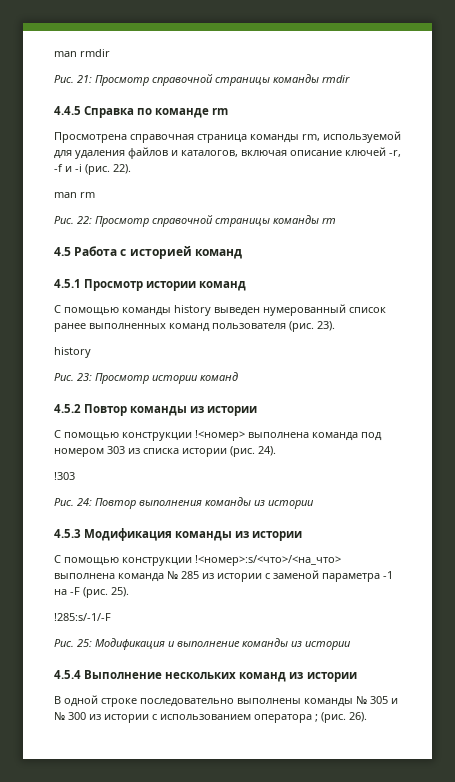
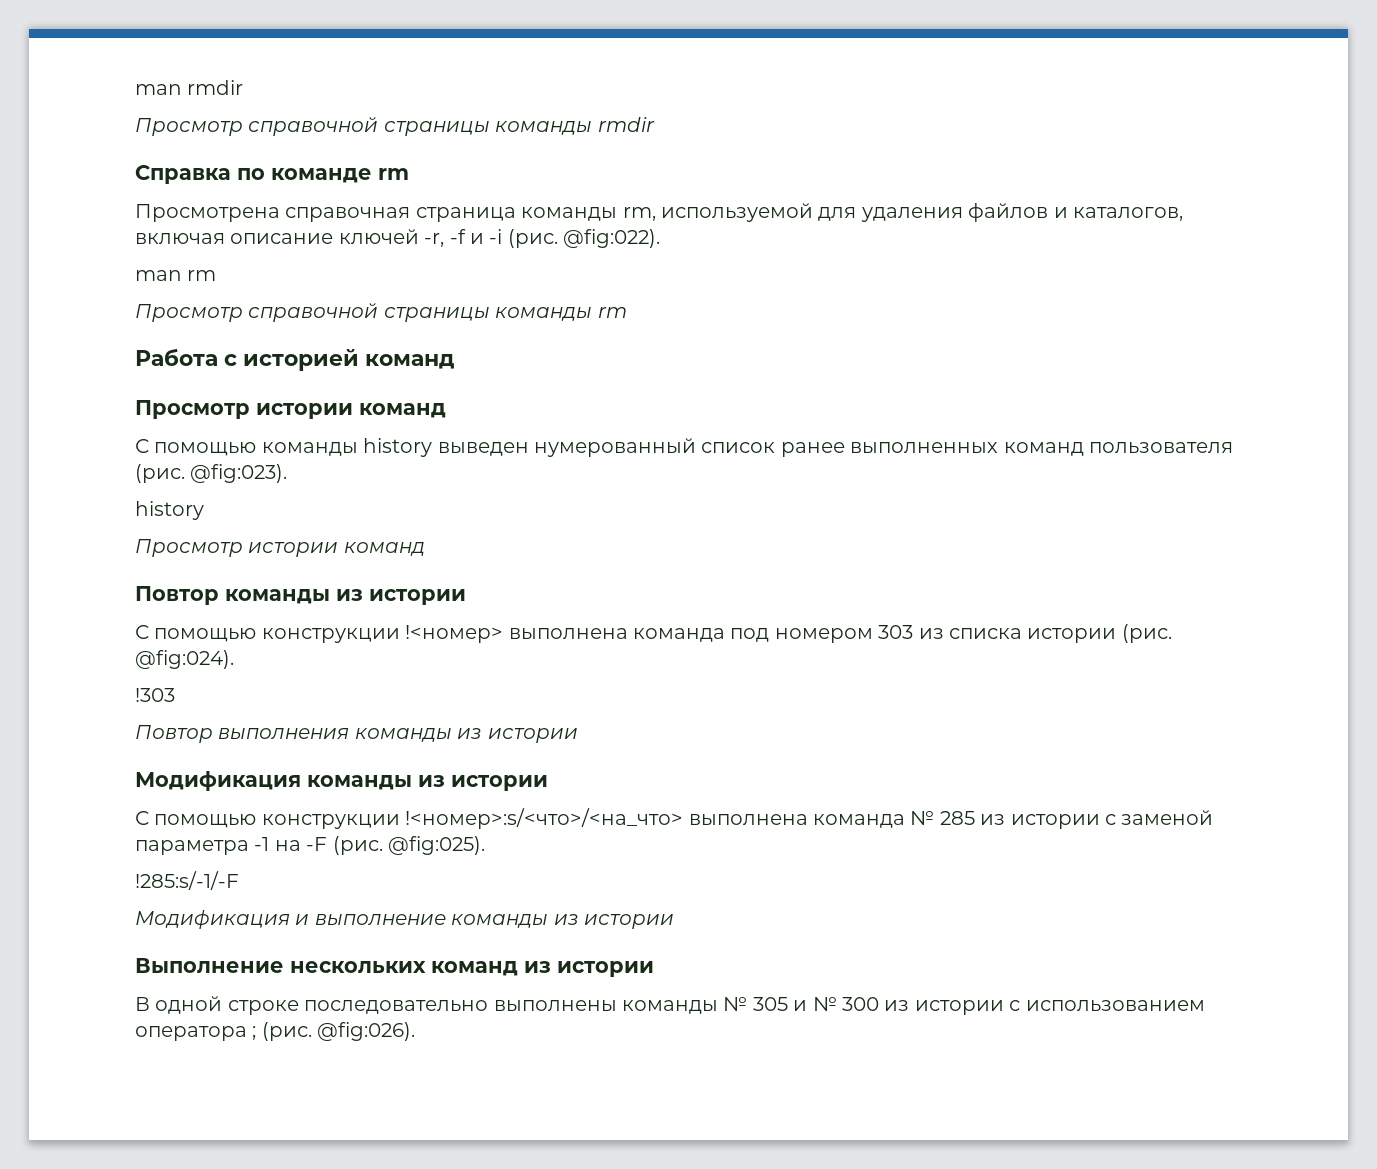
[54,75,92,83] Рис. 21: -> (244, 87) none
[54,106,81,115] 4.4.5 -> (655, 124) none
[113,164,131,174] 22). -> [563,229,661,248] @fig:022).
[54,216,92,224] Рис. 22: -> (217, 275) none
[54,247,71,256] 4.5 -> (627, 312) none
[54,279,81,288] 4.5.1 -> (454, 361) none
[317,321,335,331] 23). -> [190,464,288,483] @fig:023).
[54,372,238,384] [54,404,81,413] Рис. 23: Просмотр истории команд // 4.5.2 -> [135,539,425,557] Просмотр истории команд //
[258,446,276,456] 24). -> [135,650,234,669] @fig:024).
[54,498,92,506] Рис. 24: -> (175, 695) none
[54,529,81,538] 4.5.3 -> (578, 735) none
[111,587,129,597] 25). -> [388,836,485,855] @fig:025).
[54,639,92,647] Рис. 25: -> (239, 880) none
[54,670,81,679] 4.5.4 -> (674, 921) none
[349,712,367,722] 26). -> [317,1022,416,1041] @fig:026).

